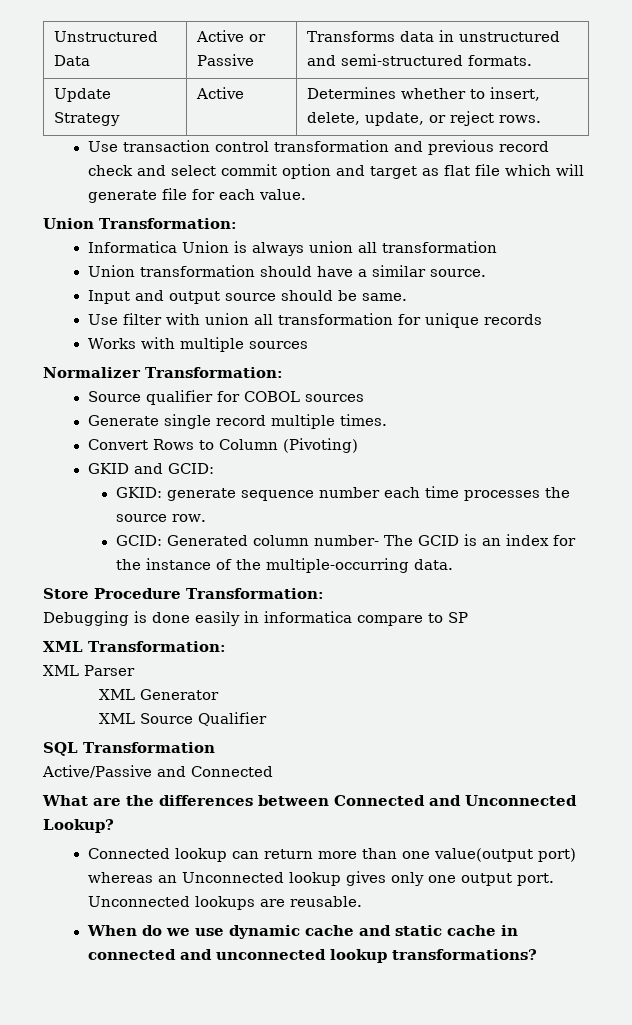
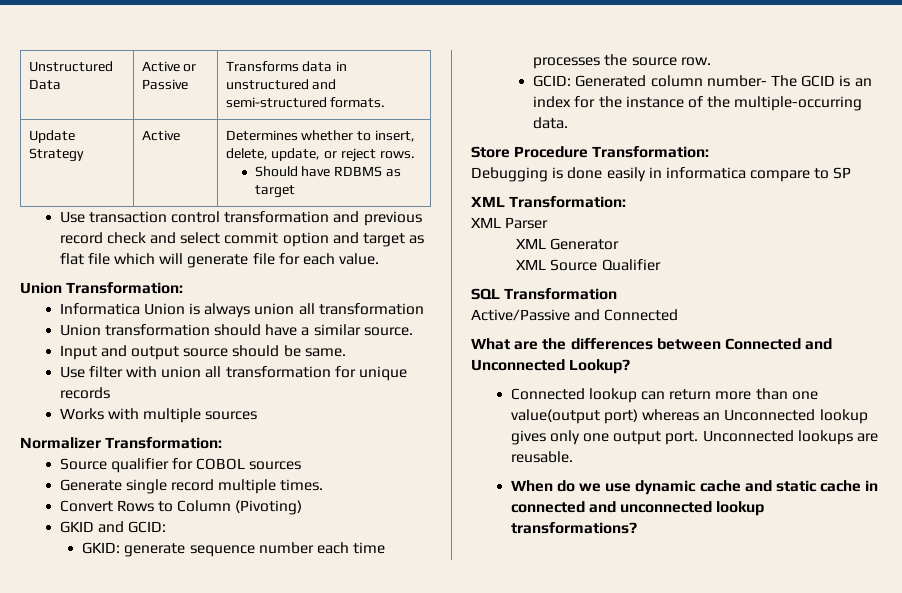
(542, 119) none -> [254,166,401,177] [254,185,295,198] // Should have RDBMS as target

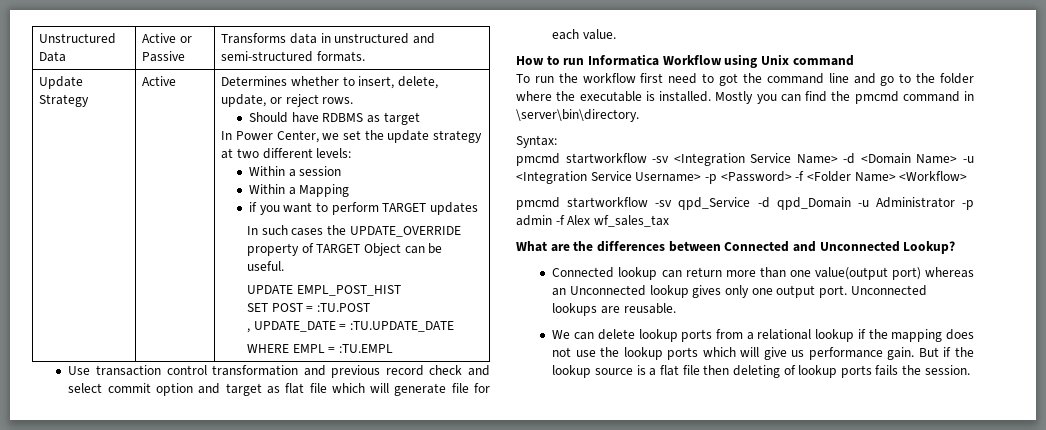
(295, 191) none -> [221,130,482,143] [221,148,352,159] [249,166,342,177] [249,184,350,197] [249,202,478,215] [247,225,461,237] [247,243,443,256] [247,261,285,271] [247,285,401,296] [247,303,371,312] [247,321,455,333] [247,344,394,353] // In Power Center, we set the update strategy at two different levels: // Within a session // Within a Mapping // if you want to perform TARGET updates // In such cases the UPDATE_OVERRIDE property of TARGET Object can be useful. // UPDATE EMPL_POST_HIST // SET POST = :TU.POST // , UPDATE_DATE = :TU.UPDATE_DATE // WHERE EMPL = :TU.EMPL
[20,282,184,294] [59,303,424,318] [59,324,413,336] [59,345,346,360] [59,366,407,381] [59,387,110,399] [59,408,258,423] [20,437,223,449] [59,458,302,473] [59,479,324,494] [59,500,303,515] [59,521,167,533] [82,542,386,557] [533,54,711,69] [533,75,872,87] [533,96,863,111] [533,117,569,129] [471,146,710,158] [471,167,852,182] [471,196,627,208] [471,217,549,229] [516,238,620,250] [516,259,661,271] [471,288,618,300] [471,309,679,321] Union Transformation: // Informatica Union is always union all transformation // Union transformation should have a similar source. // Input and output source should be same. // Use filter with union all transformation for unique records // Works with multiple sources // Normalizer Transformation: // Source qualifier for COBOL sources // Generate single record multiple times. // Convert Rows to Column (Pivoting) // GKID and GCID: // GKID: generate sequence number each time processes the source row. // GCID: Generated column number- The GCID is an index for the instance of the multiple-occurring data. // Store Procedure Transformation: // Debugging is done easily in informatica compare to SP // XML Transformation: // XML Parser // XML Generator // XML Source Qualifier // SQL Transformation // Active/Passive and Connected -> [516,54,854,68] [516,73,974,86] [516,91,974,104] [516,109,639,122] [516,135,557,148] [516,153,974,166] [516,171,968,184] [516,197,974,210] [516,215,669,227] How to run Informatica Workflow using Unix command // To run the workflow first need to got the command line and go to the folder where the executable is installed. Mostly you can find the pmcmd command in \server\bin\directory. // Syntax: // pmcmd startworkflow -sv <Integration Service Name> -d <Domain Name> -u <Integration Service Username> -p <Password> -f <Folder Name> <Workflow> // pmcmd startworkflow -sv qpd_Service -d qpd_Domain -u Administrator -p admin -f Alex wf_sales_tax
[510,480,879,495] [510,501,765,516] [510,522,637,534] When do we use dynamic cache and static cache in connected and unconnected lookup transformations? -> [552,329,974,342] [552,347,974,360] [552,365,970,378] We can delete lookup ports from a relational lookup if the mapping does not use the lookup ports which will give us performance gain. But if the lookup source is a flat file then deleting of lookup ports fails the session.

